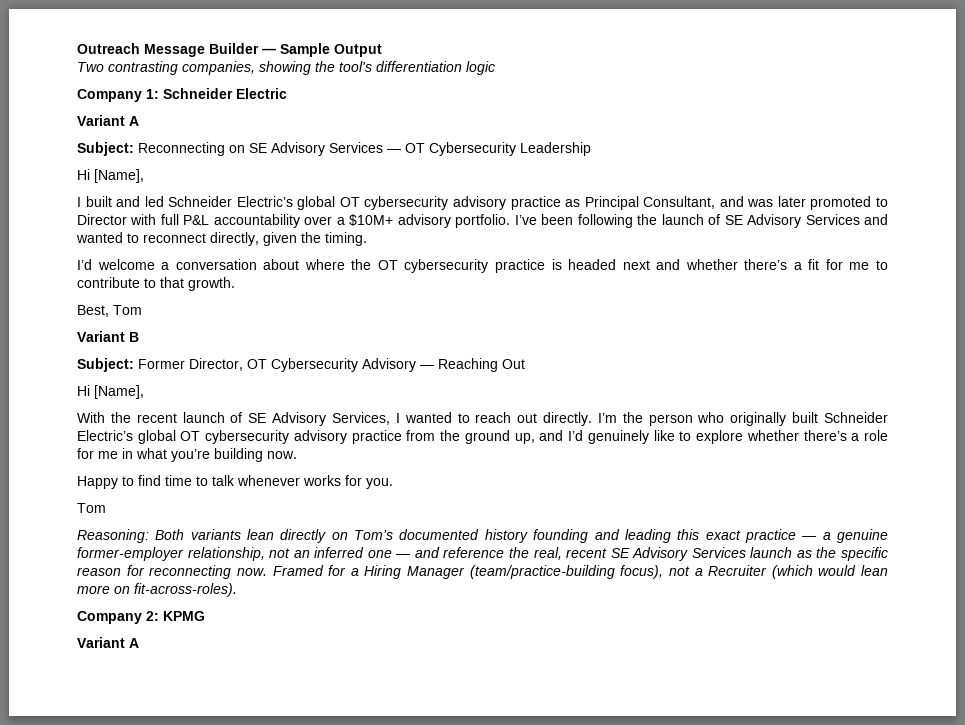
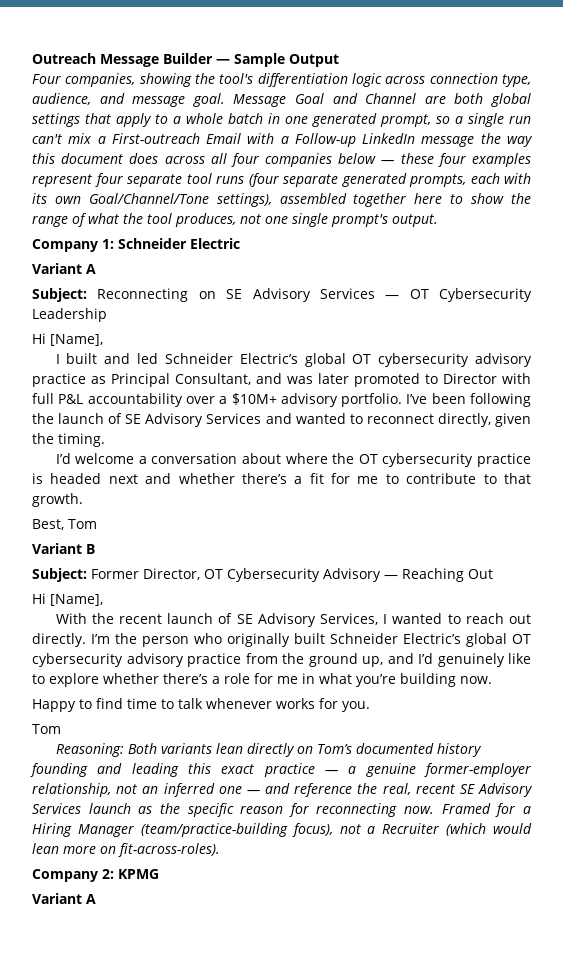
[77,61,178,75] Two contrasting -> [32,74,61,84] Four
(495, 68) none -> [385,73,531,87] [32,93,532,107] [32,113,531,127] [32,133,533,147] [32,153,531,167] [32,173,531,187] [32,193,531,207] [32,213,438,227] across connection type, audience, and message goal. Message Goal and Channel are both global settings that apply to a whole batch in one generated prompt, so a single run can't mix a First-outreach Email with a Follow-up LinkedIn message the way this document does across all four companies below — these four examples represent four separate tool runs (four separate generated prompts, each with its own Goal/Channel/Tone settings), assembled together here to show the range of what the tool produces, not one single prompt's output.

